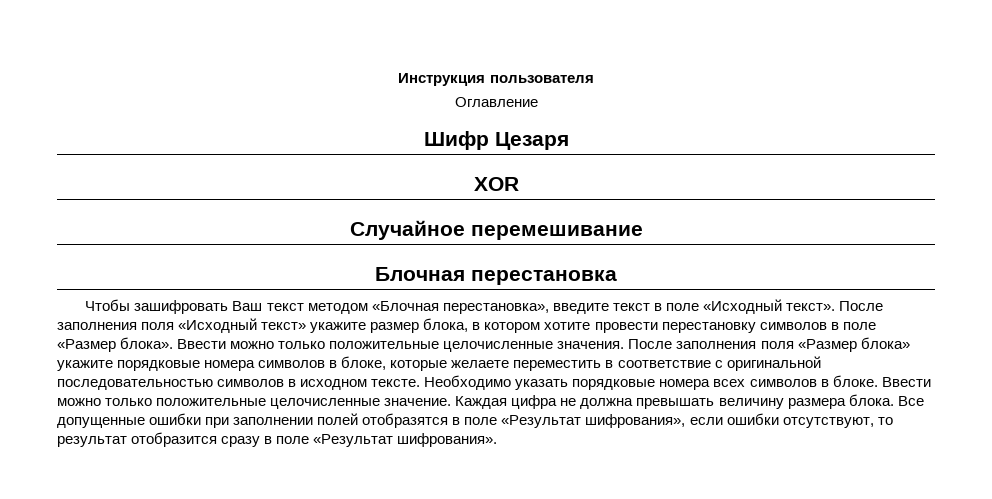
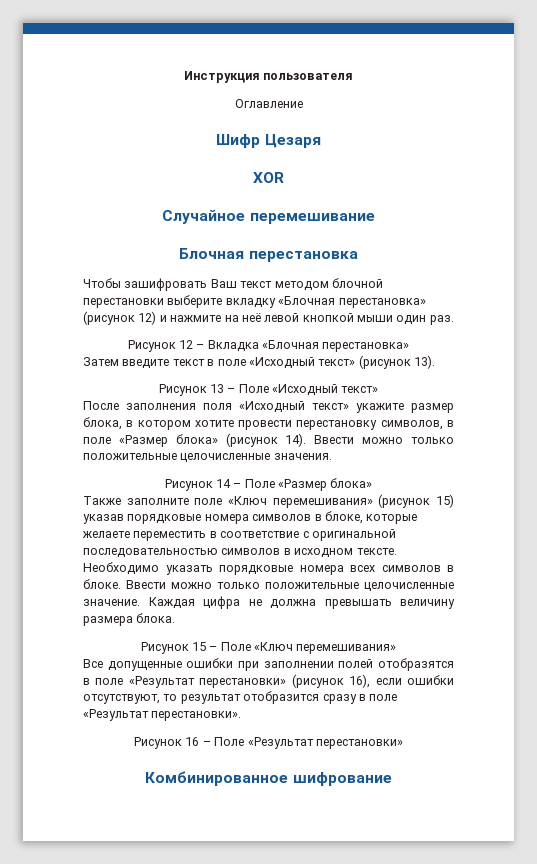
[371,301,549,314] «Блочная перестановка», -> [331,278,383,288] [83,295,426,308] [83,311,454,325] [127,340,410,352] [83,357,119,366] блочной перестановки выберите вкладку «Блочная перестановка» (рисунок 12) и нажмите на неё левой кнопкой мыши один раз. // Рисунок 12 – Вкладка «Блочная перестановка» // Затем
[785,303,835,311] текст». -> [318,355,435,369] [158,384,379,396] текст» (рисунок 13). // Рисунок 13 – Поле «Исходный текст» //
[759,322,827,330] символов -> [380,420,443,430] символов,
[120,337,174,349] блока». -> [175,433,307,447] блока» (рисунок 14).
[628,337,910,352] [57,360,113,371] После заполнения поля «Размер блока» укажите -> [164,478,373,491] [83,494,454,508] [83,514,124,524] // Рисунок 14 – Поле «Размер блока» // Также заполните поле «Ключ перемешивания» (рисунок 15) указав
(894, 400) none -> [140,642,397,654] // Рисунок 15 – Поле «Ключ перемешивания» //
[585,414,686,428] шифрования», -> [199,674,371,688] перестановки» (рисунок 16),
[397,433,498,447] шифрования». -> [151,711,242,721] [134,737,403,749] [145,771,392,786] перестановки». // Рисунок 16 – Поле «Результат перестановки» // Комбинированное шифрование

